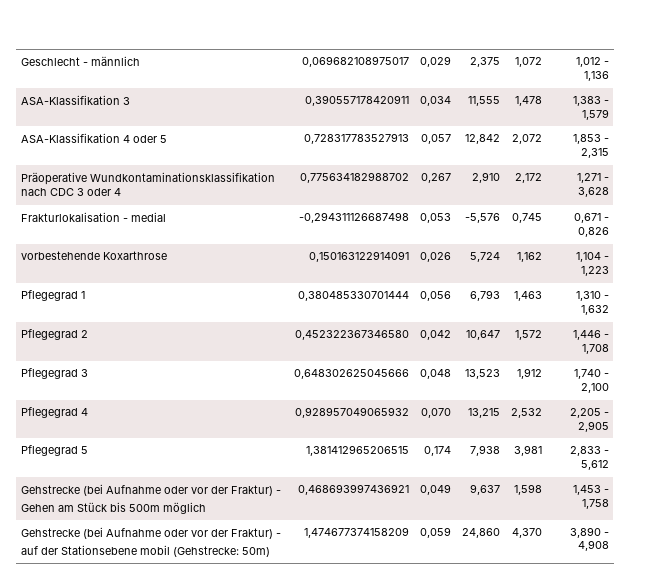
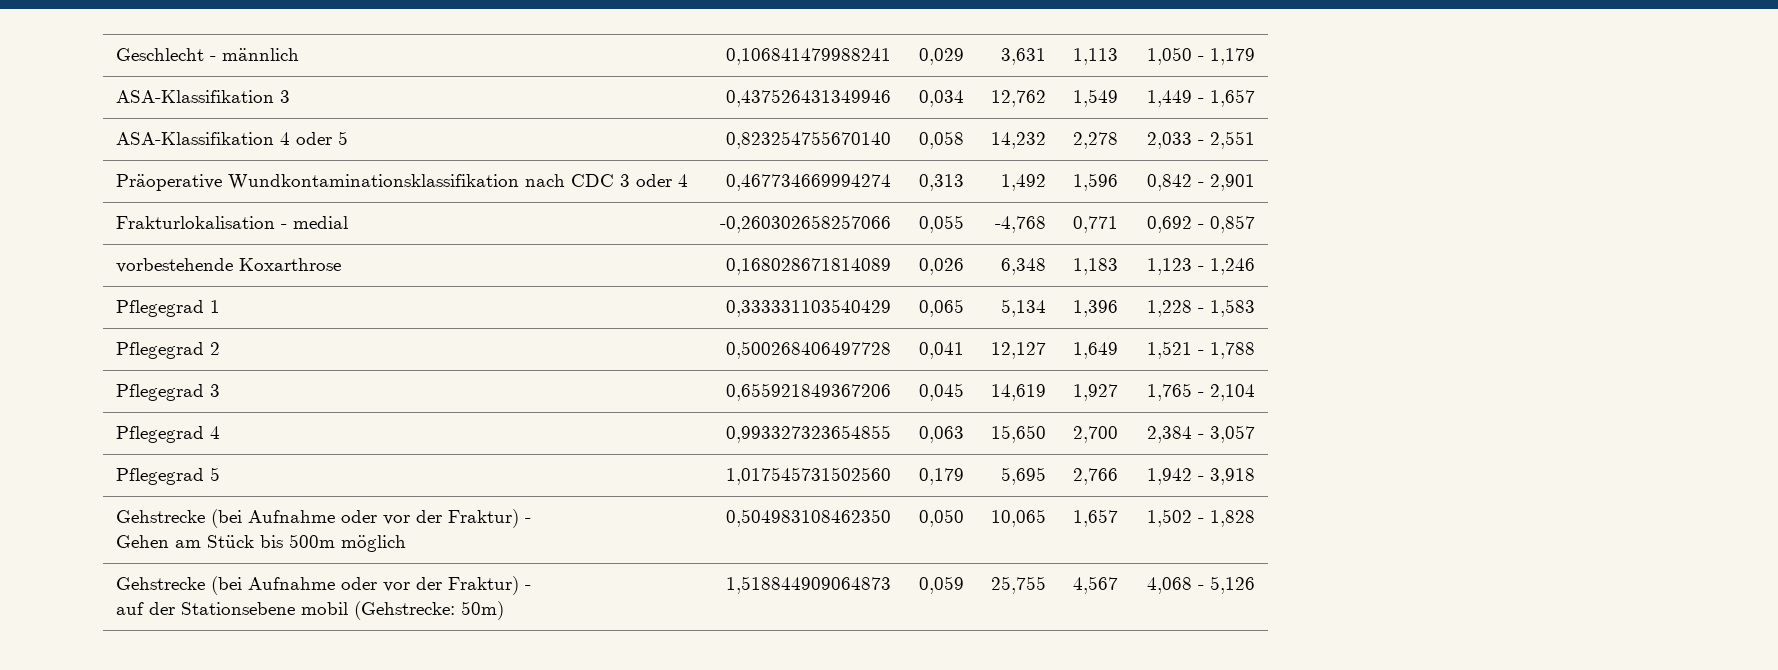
[301,56,409,67] 0,069682108975017 -> [725,48,891,65] 0,106841479988241
[469,57,500,67] [514,57,542,67] [575,57,609,67] [583,71,609,81] 2,375 | 1,072 | 1,012 - 1,136 -> [1000,48,1046,65] [1072,48,1118,65] [1146,47,1255,65] 3,631 | 1,113 | 1,050 - 1,179
[304,95,409,106] 0,390557178420911 -> [725,89,891,107] 0,437526431349946
[467,96,500,106] [514,96,542,106] [572,96,609,106] [581,109,609,120] 11,555 | 1,478 | 1,383 - 1,579 -> [990,90,1046,107] [1072,89,1118,107] [1146,89,1255,107] 12,762 | 1,549 | 1,449 - 1,657
[303,133,409,144] [420,134,451,144] [464,134,500,144] [511,134,542,144] [572,134,609,144] [580,148,609,158] 0,728317783527913 | 0,057 | 12,842 | 2,072 | 1,853 - 2,315 -> [725,131,891,149] [918,131,964,149] [990,132,1046,149] [1072,132,1118,149] [1146,131,1255,149] 0,823254755670140 | 0,058 | 14,232 | 2,278 | 2,033 - 2,551
[299,172,409,183] [420,173,451,183] [471,172,500,183] [514,173,542,183] [576,173,609,183] [577,187,609,197] [21,212,167,222] [298,212,409,223] [419,213,451,223] [464,213,500,223] [511,213,542,223] [573,213,609,223] [577,227,609,237] 0,775634182988702 | 0,267 | 2,910 | 2,172 | 1,271 - 3,628 // Frakturlokalisation - medial | -0,294311126687498 | 0,053 | -5,576 | 0,745 | 0,671 - 0,826 -> [725,174,891,191] [918,174,964,191] [1000,174,1046,191] [1072,173,1118,191] [1146,174,1255,191] [116,216,349,229] [719,215,891,233] [918,215,964,233] [994,216,1046,233] [1072,216,1118,233] [1146,215,1255,233] 0,467734669994274 | 0,313 | 1,492 | 1,596 | 0,842 - 2,901 // Frakturlokalisation - medial | -0,260302658257066 | 0,055 | -4,768 | 0,771 | 0,692 - 0,857
[308,251,409,262] 0,150163122914091 -> [725,258,891,275] 0,168028671814089
[469,252,500,262] [516,252,542,262] [575,252,609,262] [580,266,609,276] [21,290,86,301] [297,291,409,301] [419,291,451,301] [469,290,500,301] [513,291,542,301] [575,291,609,301] [580,305,609,315] [21,329,89,340] [294,330,409,340] [419,330,451,340] [465,330,500,340] [514,330,542,340] [572,330,609,340] [581,344,609,354] [21,368,89,379] [293,369,409,379] [419,369,451,379] [464,369,500,379] [516,368,542,379] [573,369,609,379] [580,383,609,393] [21,407,89,418] [294,407,409,418] [420,408,451,418] [467,408,500,418] [510,408,542,418] [569,408,609,418] [577,421,609,432] [21,445,89,456] [305,445,409,456] [423,446,451,456] [469,445,500,456] [513,445,542,456] [569,446,609,456] [580,460,609,470] 5,724 | 1,162 | 1,104 - 1,223 // Pflegegrad 1 | 0,380485330701444 | 0,056 | 6,793 | 1,463 | 1,310 - 1,632 // Pflegegrad 2 | 0,452322367346580 | 0,042 | 10,647 | 1,572 | 1,446 - 1,708 // Pflegegrad 3 | 0,648302625045666 | 0,048 | 13,523 | 1,912 | 1,740 - 2,100 // Pflegegrad 4 | 0,928957049065932 | 0,070 | 13,215 | 2,532 | 2,205 - 2,905 // Pflegegrad 5 | 1,381412965206515 | 0,174 | 7,938 | 3,981 | 2,833 - 5,612 -> [1000,258,1046,275] [1072,258,1118,275] [1146,258,1255,275] [116,300,221,317] [725,299,891,317] [918,299,964,317] [1000,299,1046,317] [1072,300,1118,317] [1146,299,1255,317] [116,342,221,359] [725,341,891,359] [918,342,964,359] [990,342,1046,359] [1072,342,1118,359] [1146,341,1255,359] [116,384,221,401] [725,383,891,401] [918,383,964,401] [990,384,1046,401] [1072,384,1118,401] [1146,383,1255,401] [116,426,221,443] [725,425,891,443] [918,426,964,443] [990,425,1046,443] [1072,426,1118,443] [1146,425,1255,443] [116,467,221,485] [725,467,891,485] [918,468,964,485] [1000,467,1046,485] [1072,468,1118,485] [1146,468,1255,485] 6,348 | 1,183 | 1,123 - 1,246 // Pflegegrad 1 | 0,333331103540429 | 0,065 | 5,134 | 1,396 | 1,228 - 1,583 // Pflegegrad 2 | 0,500268406497728 | 0,041 | 12,127 | 1,649 | 1,521 - 1,788 // Pflegegrad 3 | 0,655921849367206 | 0,045 | 14,619 | 1,927 | 1,765 - 2,104 // Pflegegrad 4 | 0,993327323654855 | 0,063 | 15,650 | 2,700 | 2,384 - 3,057 // Pflegegrad 5 | 1,017545731502560 | 0,179 | 5,695 | 2,766 | 1,942 - 3,918
[297,484,409,495] [419,484,451,495] [469,484,500,495] [513,484,542,495] [572,485,609,495] [581,499,609,509] 0,468693997436921 | 0,049 | 9,637 | 1,598 | 1,453 - 1,758 -> [725,509,891,527] [918,509,964,527] [990,509,1046,527] [1072,509,1118,527] [1146,509,1255,527] 0,504983108462350 | 0,050 | 10,065 | 1,657 | 1,502 - 1,828
[303,527,409,538] 1,474677374158209 -> [725,576,891,594] 1,518844909064873
[461,528,500,538] [511,528,542,538] [569,527,609,538] [577,540,609,551] 24,860 | 4,370 | 3,890 - 4,908 -> [990,576,1046,594] [1072,576,1118,594] [1146,576,1255,594] 25,755 | 4,567 | 4,068 - 5,126

